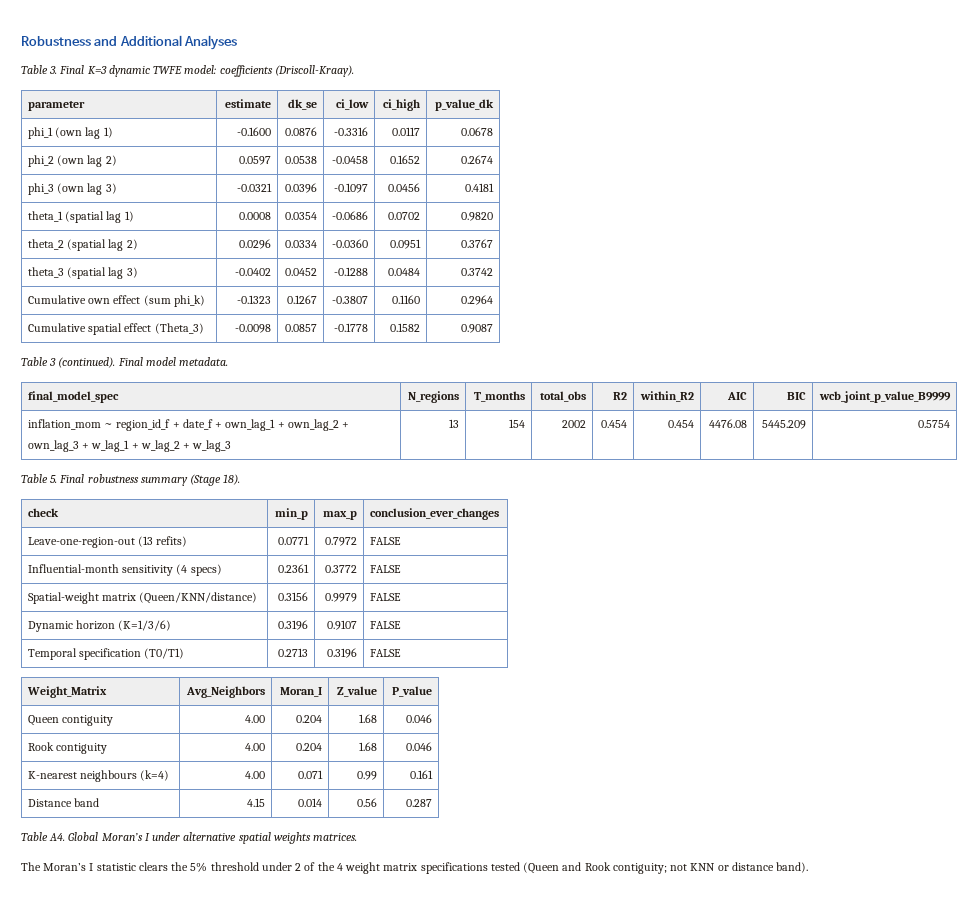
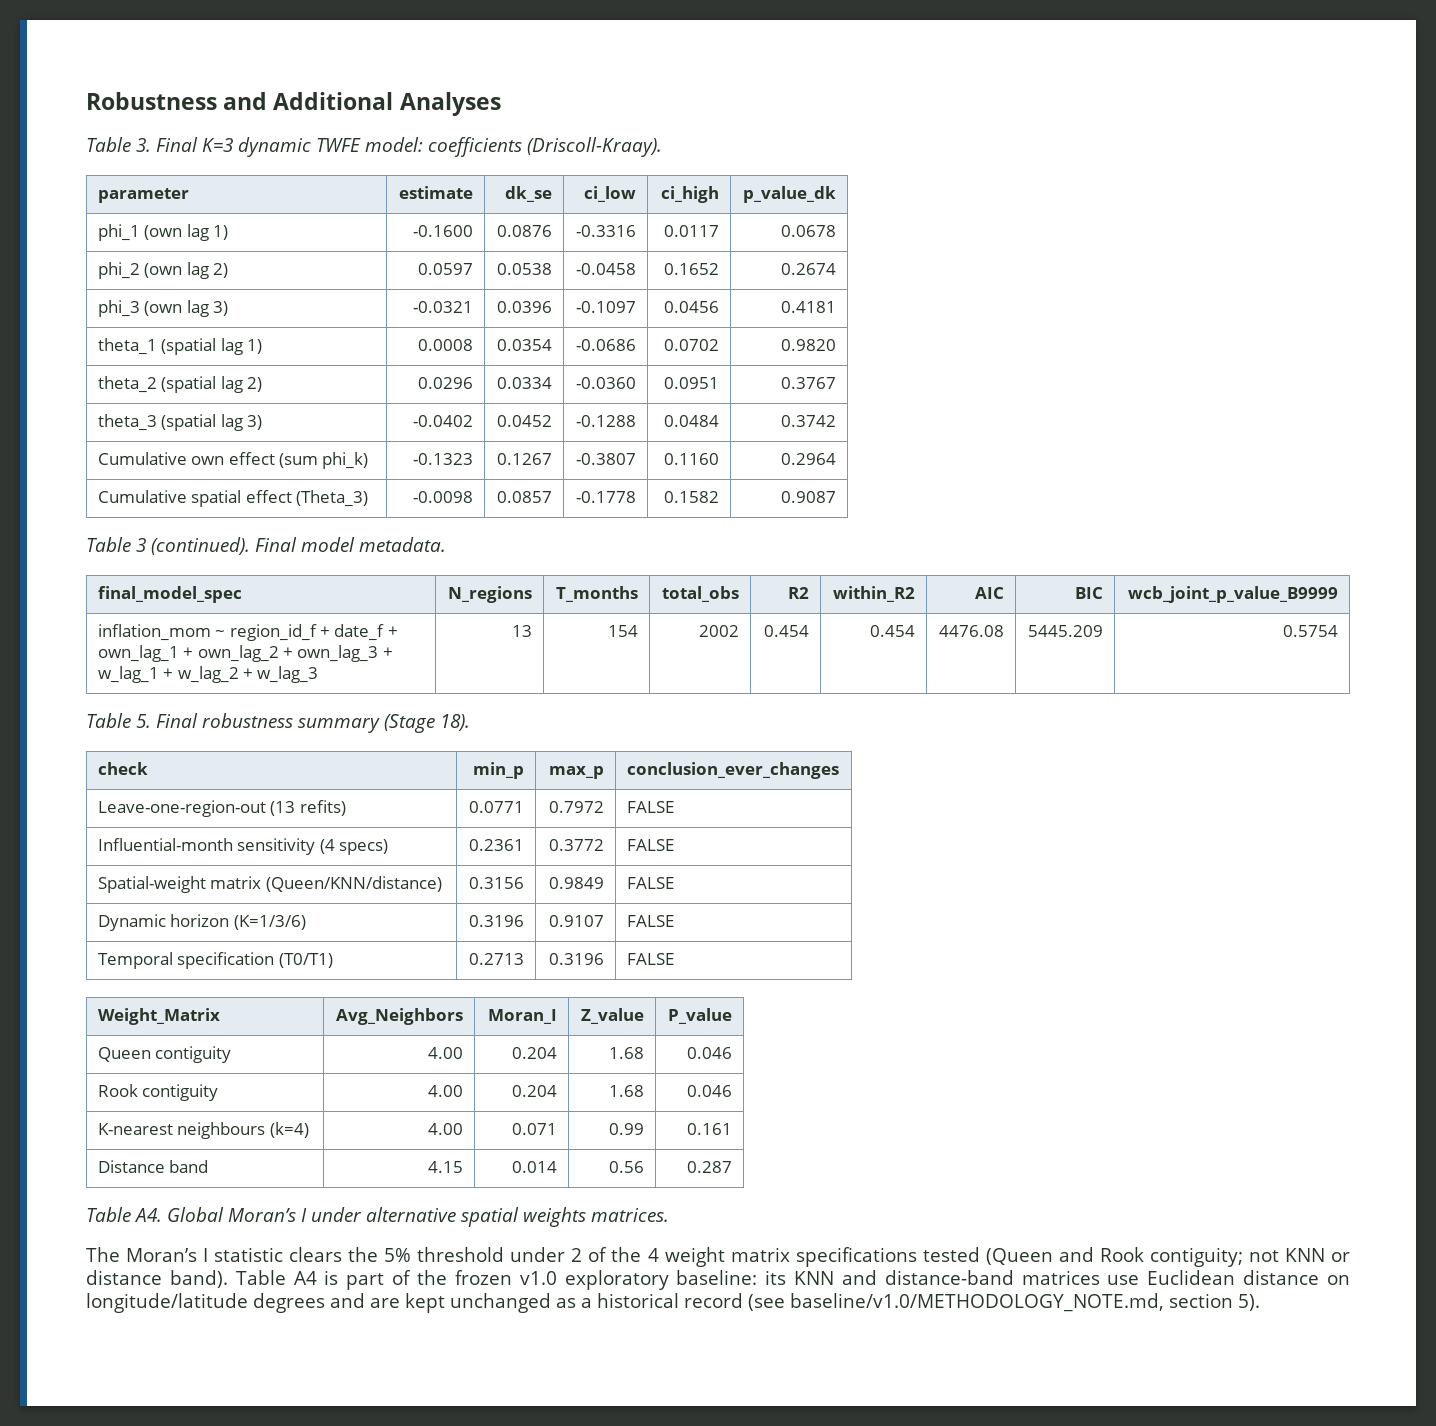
[325,593,358,602] 0.9979 -> [549,877,605,889] 0.9849
(809, 867) none -> [235,1270,1350,1290] [86,1293,1260,1313] Table A4 is part of the frozen v1.0 exploratory baseline: its KNN and distance-band matrices use Euclidean distance on longitude/latitude degrees and are kept unchanged as a historical record (see baseline/v1.0/METHODOLOGY_NOTE.md, section 5).

